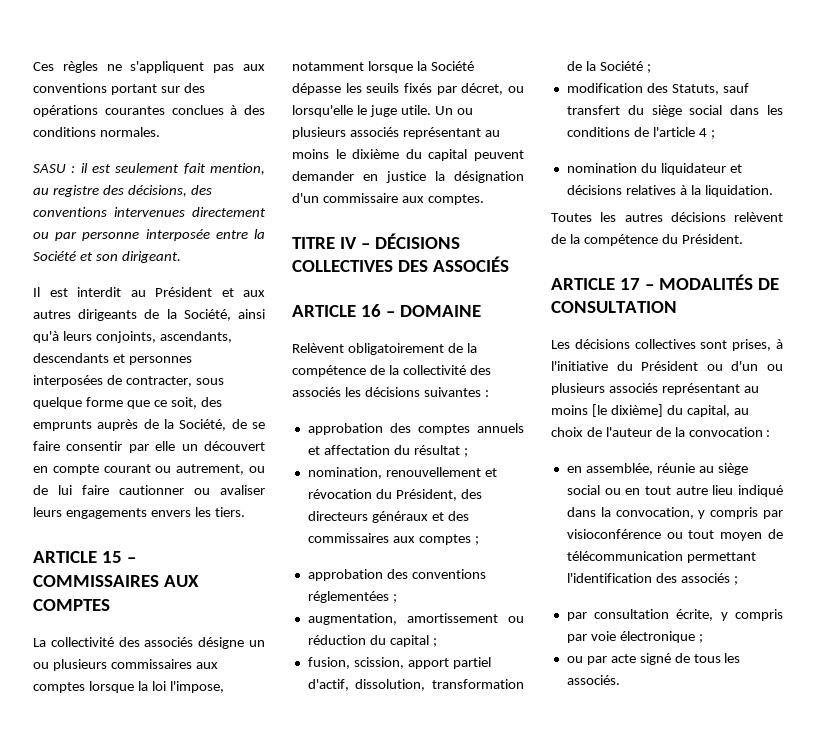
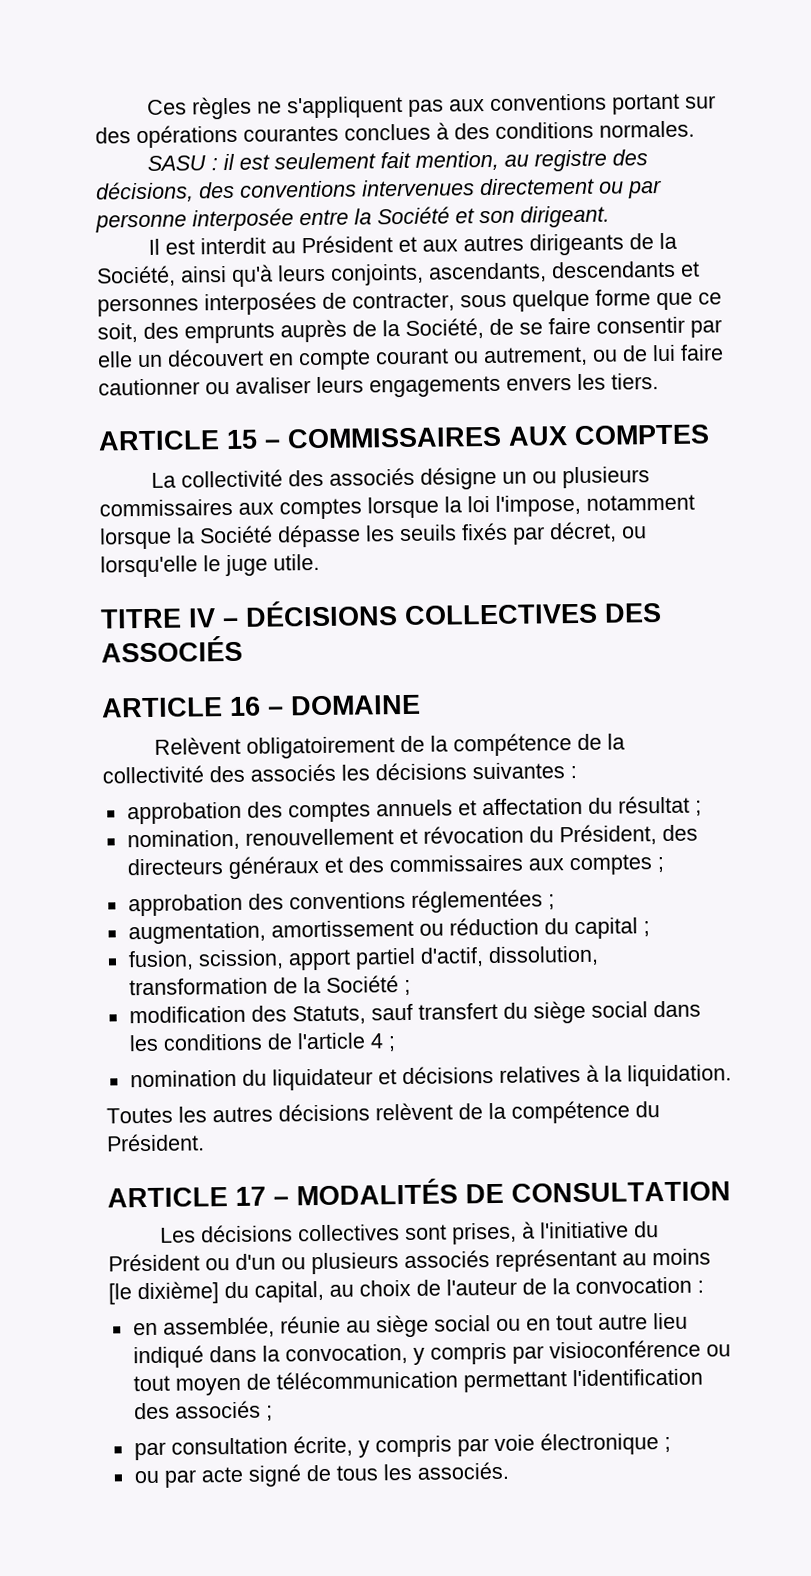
[434,106,473,115] [292,127,500,139] [292,149,524,161] [292,171,524,183] [292,193,484,205] Un ou plusieurs associés représentant au moins le dixième du capital peuvent demander en justice la désignation d'un commissaire aux comptes. -> (320, 562) none

